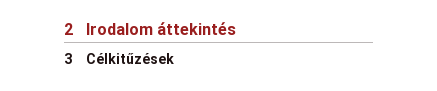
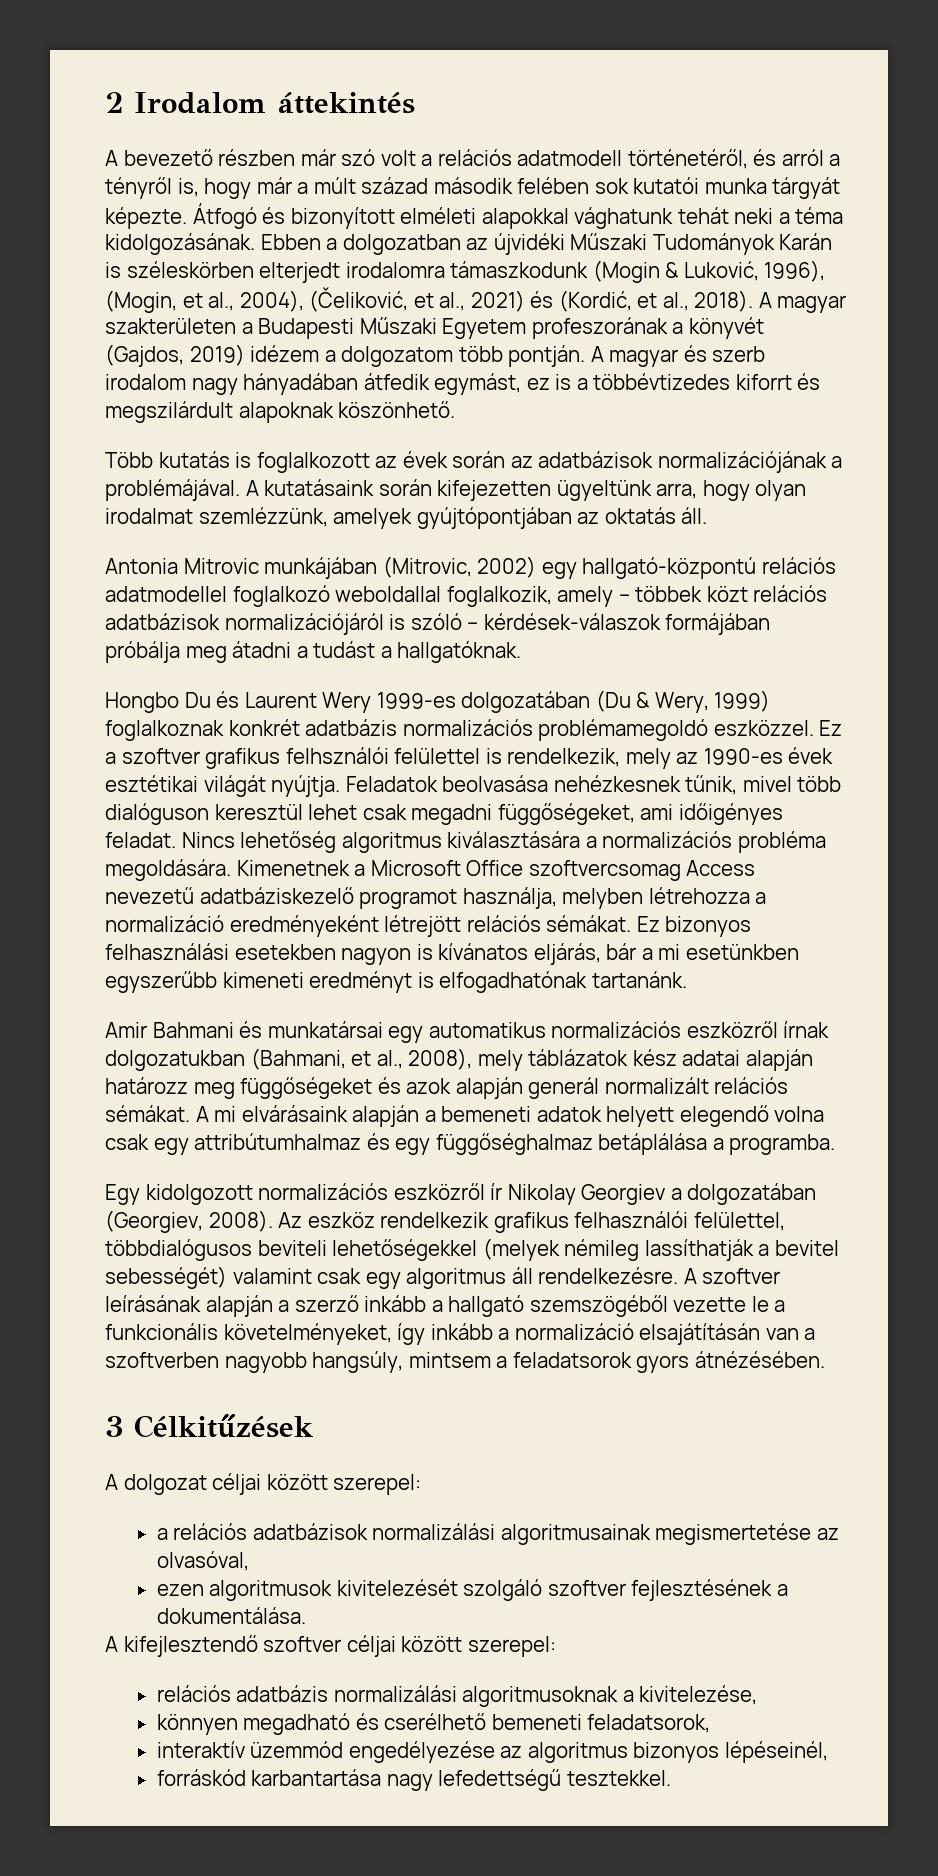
[64,53,174,64] 3 Célkitűzések -> [105,149,841,169] [105,177,841,199] [105,203,844,229] [105,233,833,255] [105,260,826,283] [105,287,847,313] [105,317,764,339] [105,344,766,367] [105,373,821,395] [105,401,456,423] [105,451,843,473] [105,479,807,501] [105,507,708,529] [105,556,836,579] [105,585,828,607] [105,613,771,635] [105,641,522,663] [105,690,771,713] [105,719,843,741] [105,747,834,769] [105,775,842,797] [105,803,783,825] [105,831,826,853] [105,859,756,881] [105,887,767,909] [105,915,752,937] [105,943,799,965] [105,971,687,993] [105,1021,830,1043] [105,1048,813,1071] [105,1077,789,1099] [105,1105,825,1127] [105,1133,836,1155] [105,1183,817,1205] [105,1210,785,1233] [105,1238,839,1261] [105,1266,781,1289] [105,1295,786,1317] [105,1323,816,1345] [105,1351,825,1373] [105,1414,314,1438] [105,1473,422,1495] [156,1523,839,1545] [156,1551,249,1571] [156,1579,788,1601] [156,1607,306,1624] [105,1635,556,1657] [156,1685,758,1707] [156,1713,711,1735] [156,1741,828,1763] [156,1769,671,1791] A bevezető részben már szó volt a relációs adatmodell történetéről, és arról a tényről is, hogy már a múlt század második felében sok kutatói munka tárgyát képezte. Átfogó és bizonyított elméleti alapokkal vághatunk tehát neki a téma kidolgozásának. Ebben a dolgozatban az újvidéki Műszaki Tudományok Karán is széleskörben elterjedt irodalomra támaszkodunk (Mogin & Luković, 1996), (Mogin, et al., 2004), (Čeliković, et al., 2021) és (Kordić, et al., 2018). A magyar szakterületen a Budapesti Műszaki Egyetem profeszorának a könyvét (Gajdos, 2019) idézem a dolgozatom több pontján. A magyar és szerb irodalom nagy hányadában átfedik egymást, ez is a többévtizedes kiforrt és megszilárdult alapoknak köszönhető. // Több kutatás is foglalkozott az évek során az adatbázisok normalizációjának a problémájával. A kutatásaink során kifejezetten ügyeltünk arra, hogy olyan irodalmat szemlézzünk, amelyek gyújtópontjában az oktatás áll. // Antonia Mitrovic munkájában (Mitrovic, 2002) egy hallgató-központú relációs adatmodellel foglalkozó weboldallal foglalkozik, amely – többek közt relációs adatbázisok normalizációjáról is szóló – kérdések-válaszok formájában próbálja meg átadni a tudást a hallgatóknak. // Hongbo Du és Laurent Wery 1999-es dolgozatában (Du & Wery, 1999) foglalkoznak konkrét adatbázis normalizációs problémamegoldó eszközzel. Ez a szoftver grafikus felhsználói felülettel is rendelkezik, mely az 1990-es évek esztétikai világát nyújtja. Feladatok beolvasása nehézkesnek tűnik, mivel több dialóguson keresztül lehet csak megadni függőségeket, ami időigényes feladat. Nincs lehetőség algoritmus kiválasztására a normalizációs probléma megoldására. Kimenetnek a Microsoft Office szoftvercsomag Access nevezetű adatbáziskezelő programot használja, melyben létrehozza a normalizáció eredményeként létrejött relációs sémákat. Ez bizonyos felhasználási esetekben nagyon is kívánatos eljárás, bár a mi esetünkben egyszerűbb kimeneti eredményt is elfogadhatónak tartanánk. // Amir Bahmani és munkatársai egy automatikus normalizációs eszközről írnak dolgozatukban (Bahmani, et al., 2008), mely táblázatok kész adatai alapján határozz meg függőségeket és azok alapján generál normalizált relációs sémákat. A mi elvárásaink alapján a bemeneti adatok helyett elegendő volna csak egy attribútumhalmaz és egy függőséghalmaz betáplálása a programba. // Egy kidolgozott normalizációs eszközről ír Nikolay Georgiev a dolgozatában (Georgiev, 2008). Az eszköz rendelkezik grafikus felhasználói felülettel, többdialógusos beviteli lehetőségekkel (melyek némileg lassíthatják a bevitel sebességét) valamint csak egy algoritmus áll rendelkezésre. A szoftver leírásának alapján a szerző inkább a hallgató szemszögéből vezette le a funkcionális követelményeket, így inkább a normalizáció elsajátításán van a szoftverben nagyobb hangsúly, mintsem a feladatsorok gyors átnézésében. // 3 Célkitűzések // A dolgozat céljai között szerepel: // a relációs adatbázisok normalizálási algoritmusainak megismertetése az olvasóval, // ezen algoritmusok kivitelezését szolgáló szoftver fejlesztésének a dokumentálása. // A kifejlesztendő szoftver céljai között szerepel: // relációs adatbázis normalizálási algoritmusoknak a kivitelezése, // könnyen megadható és cserélhető bemeneti feladatsorok, // interaktív üzemmód engedélyezése az algoritmus bizonyos lépéseinél, // forráskód karbantartása nagy lefedettségű tesztekkel.

